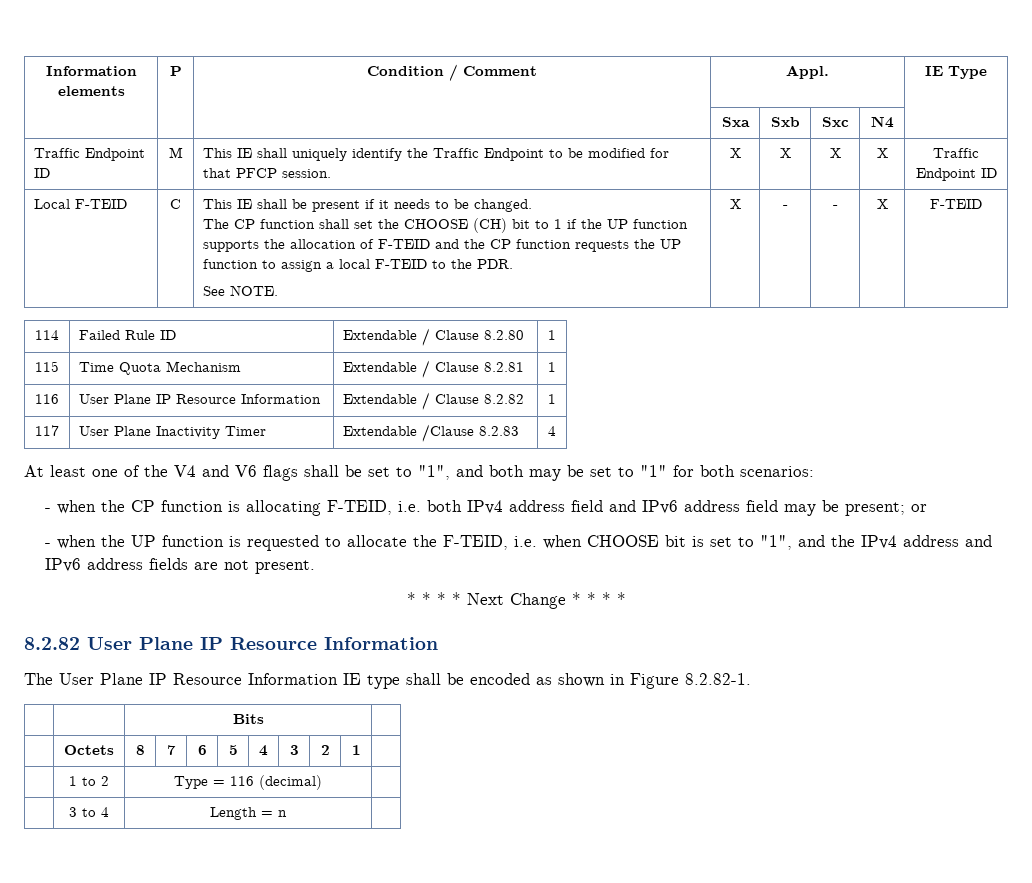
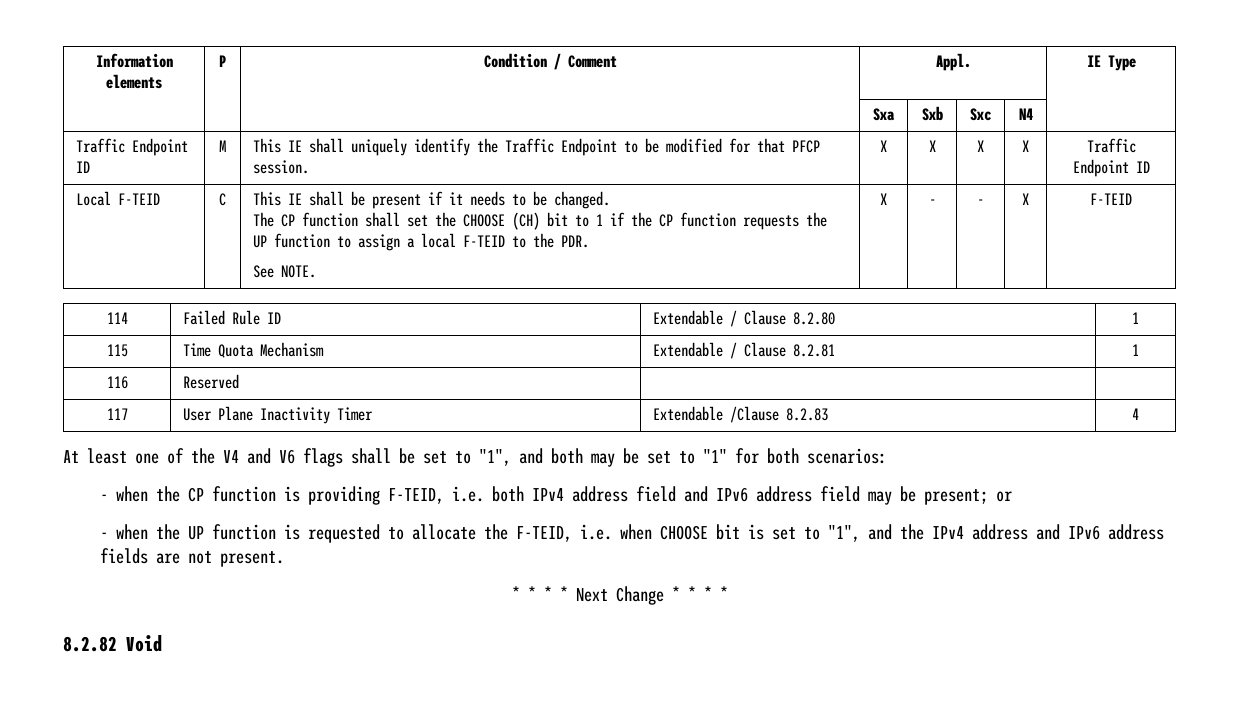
[607,219,689,229] [203,239,486,252] UP function supports the allocation of F-TEID and the -> (653, 219) none
[79,394,322,404] [343,392,525,410] [548,394,556,404] User Plane IP Resource Information | Extendable / Clause 8.2.82 | 1 -> [183,374,240,389] Reserved | |
[245,500,321,516] allocating -> [307,486,380,505] providing
[87,637,438,650] [24,673,751,689] [232,714,264,724] [64,745,114,755] [135,745,145,755] [166,745,176,755] [197,745,207,755] [228,745,238,755] [259,745,268,756] [289,745,299,755] [320,745,330,755] [351,745,361,755] [69,776,110,786] [173,775,322,790] [69,807,110,817] [209,807,287,820] User Plane IP Resource Information // The User Plane IP Resource Information IE type shall be encoded as shown in Figure 8.2.82-1. // | | Bits | // | Octets | 8 | 7 | 6 | 5 | 4 | 3 | 2 | 1 | // | 1 to 2 | Type = 116 (decimal) | // | 3 to 4 | Length = n | -> [126,635,162,652] Void

